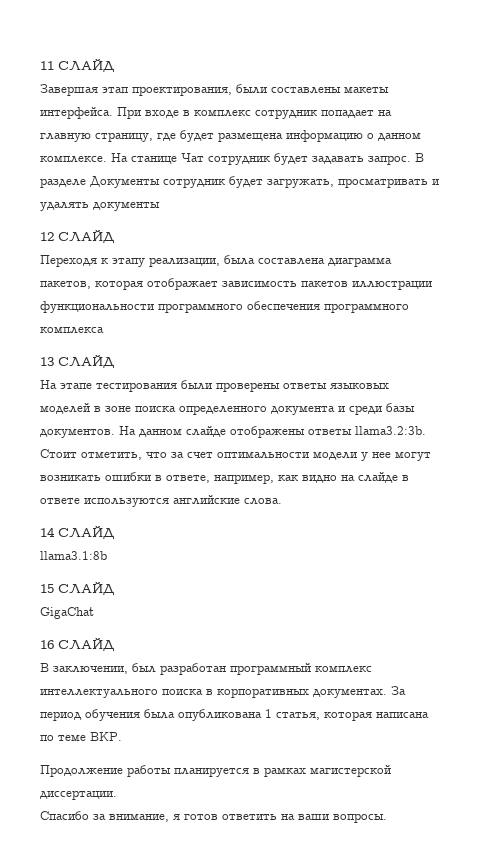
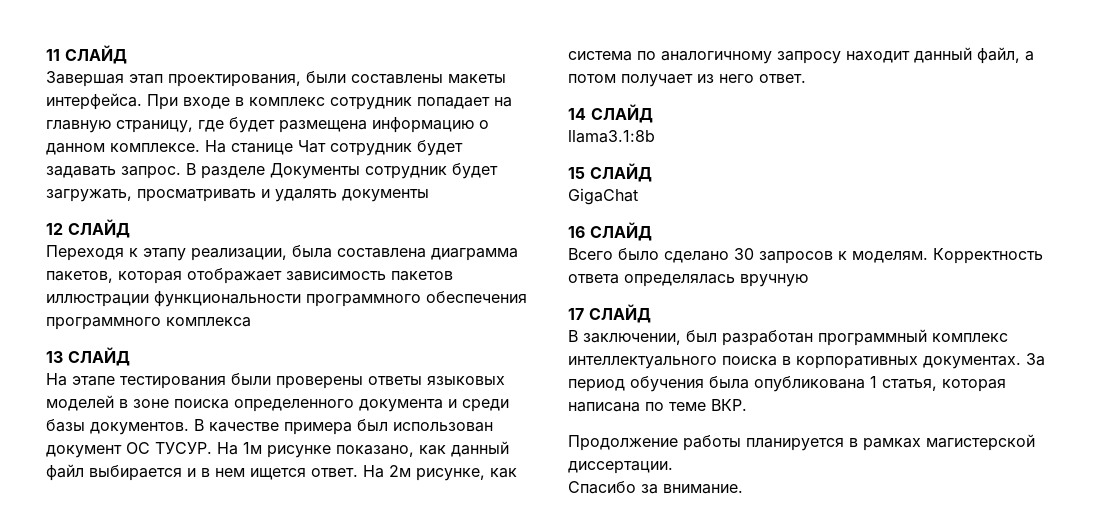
[119,426,426,438] [40,449,431,461] [40,472,409,484] [40,495,282,507] На данном слайде отображены ответы llama3.2:3b. Стоит отметить, что за счет оптимальности модели у нее могут возникать ошибки в ответе, например, как видно на слайде в ответе используются английские слова. -> [194,419,493,435] [46,441,509,458] [46,464,517,481] [568,47,1034,64] [568,74,806,87] В качестве примера был использован документ ОС ТУСУР. На 1м рисунке показано, как данный файл выбирается и в нем ищется ответ. На 2м рисунке, как система по аналогичному запросу находит данный файл, а потом получает из него ответ.
(115, 644) none -> [568,248,1043,264] [568,274,808,287] [568,304,651,323] // Всего было сделано 30 запросов к моделям. Корректность ответа определялась вручную // 17 СЛАЙД
[109,813,387,823] внимание, я готов ответить на ваши вопросы. -> [663,484,743,494] внимание.

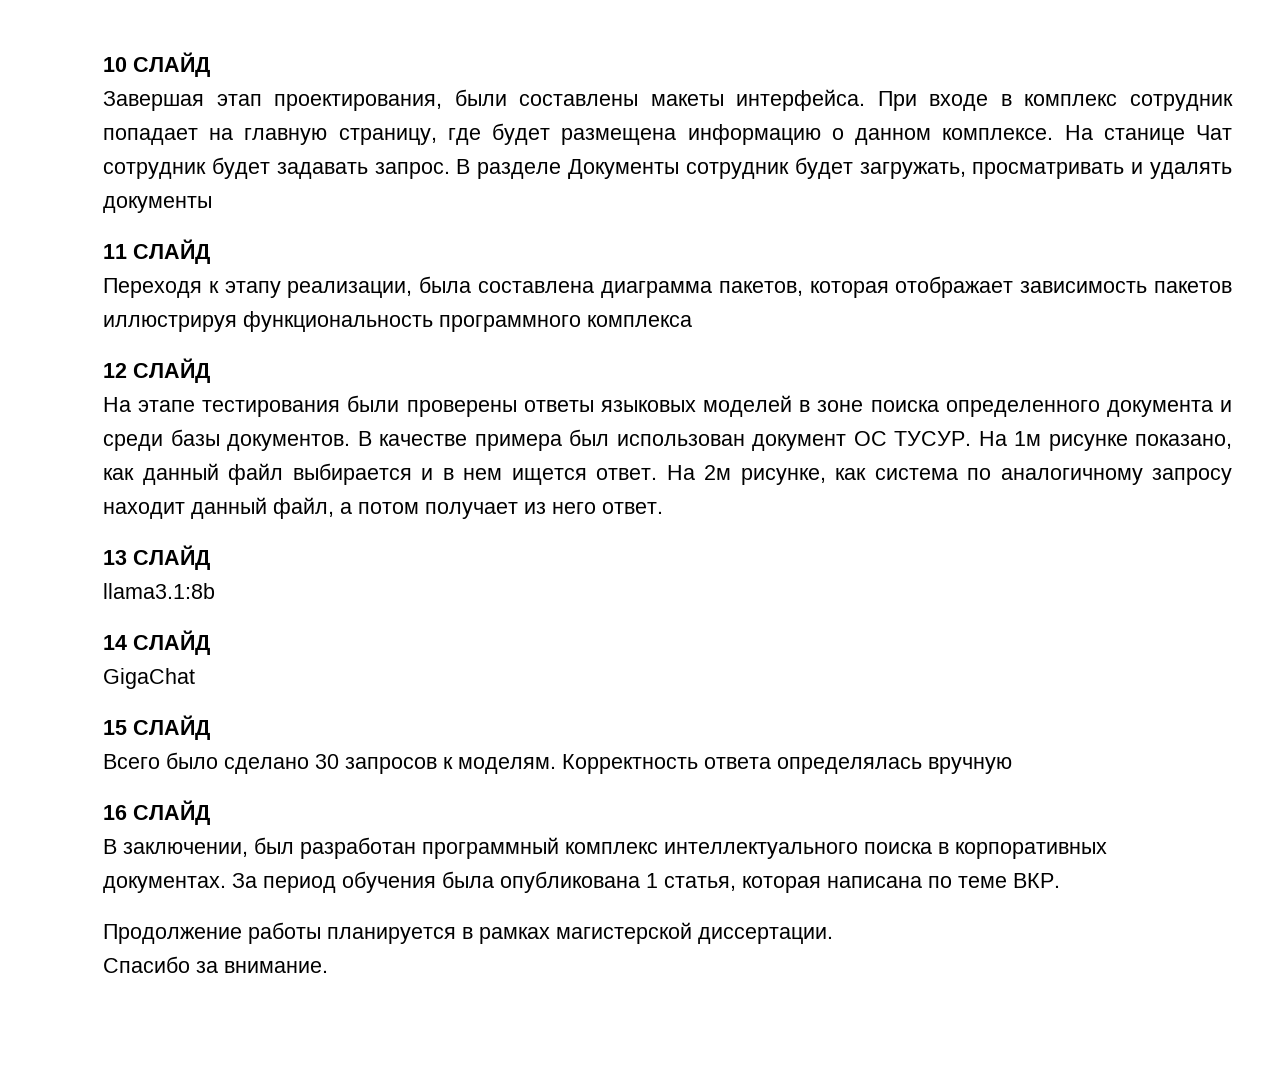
[46,49,60,61] 11 -> [103,57,127,72] 10
[46,223,63,235] 12 -> [103,244,127,259] 11
[46,291,527,307] иллюстрации функциональности программного обеспечения -> [103,311,433,332] иллюстрируя функциональность
[46,351,63,363] 13 -> [103,363,127,378] 12
[568,108,586,120] 14 -> [103,550,127,565] 13
[568,167,585,179] 15 -> [103,635,127,650] 14
[568,226,585,238] 16 -> [103,720,127,735] 15
[568,308,584,320] 17 -> [103,805,127,820] 16

